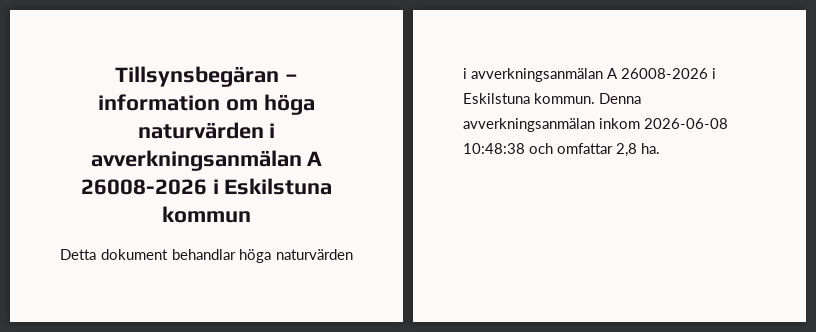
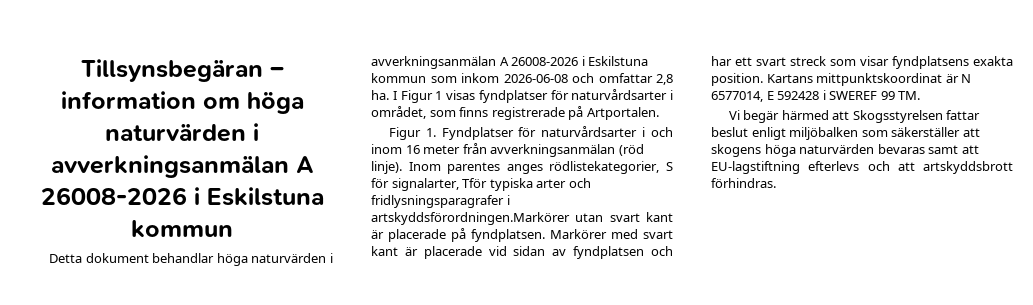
[534,93,641,104] [463,118,595,132] kommun. Denna avverkningsanmälan -> [371,73,457,83] kommun som
[463,143,525,154] 10:48:38 -> (568, 78) none
(660, 148) none -> [392,89,673,103] [371,106,659,120] [388,126,673,140] [371,143,644,157] [371,161,673,174] [371,178,591,191] [371,195,510,208] [371,212,673,225] [371,228,673,242] [371,246,673,259] [711,56,1013,69] [711,73,972,86] [711,90,921,102] [728,110,981,123] [711,127,980,140] [711,144,979,157] [711,161,1013,174] [711,178,776,188] I Figur 1 visas fyndplatser för naturvårdsarter i området, som finns registrerade på Artportalen. // Figur 1. Fyndplatser för naturvårdsarter i och inom 16 meter från avverkningsanmälan (röd linje). Inom parentes anges rödlistekategorier, S för signalarter, Tför typiska arter och fridlysningsparagrafer i artskyddsförordningen.Markörer utan svart kant är placerade på fyndplatsen. Markörer med svart kant är placerade vid sidan av fyndplatsen och har ett svart streck som visar fyndplatsens exakta position. Kartans mittpunktskoordinat är N 6577014, E 592428 i SWEREF 99 TM. // Vi begär härmed att Skogsstyrelsen fattar beslut enligt miljöbalken som säkerställer att skogens höga naturvärden bevaras samt att EU-lagstiftning efterlevs och att artskyddsbrott förhindras.

